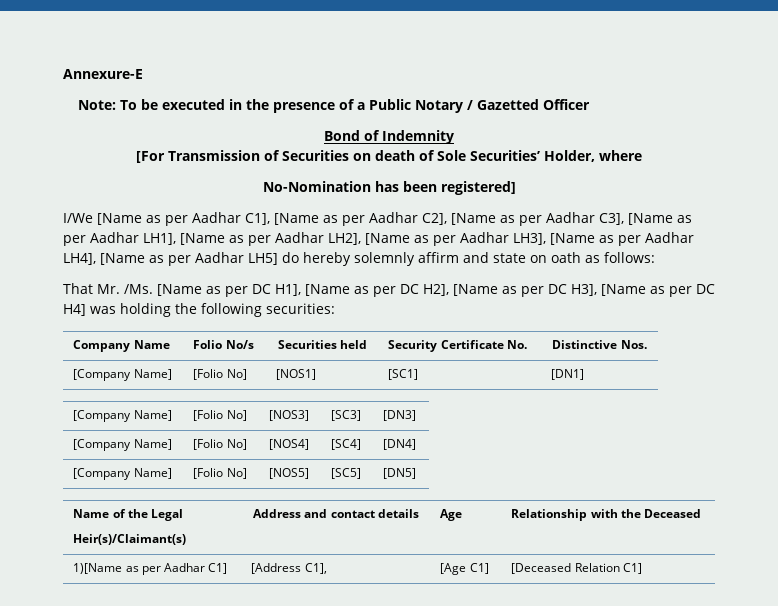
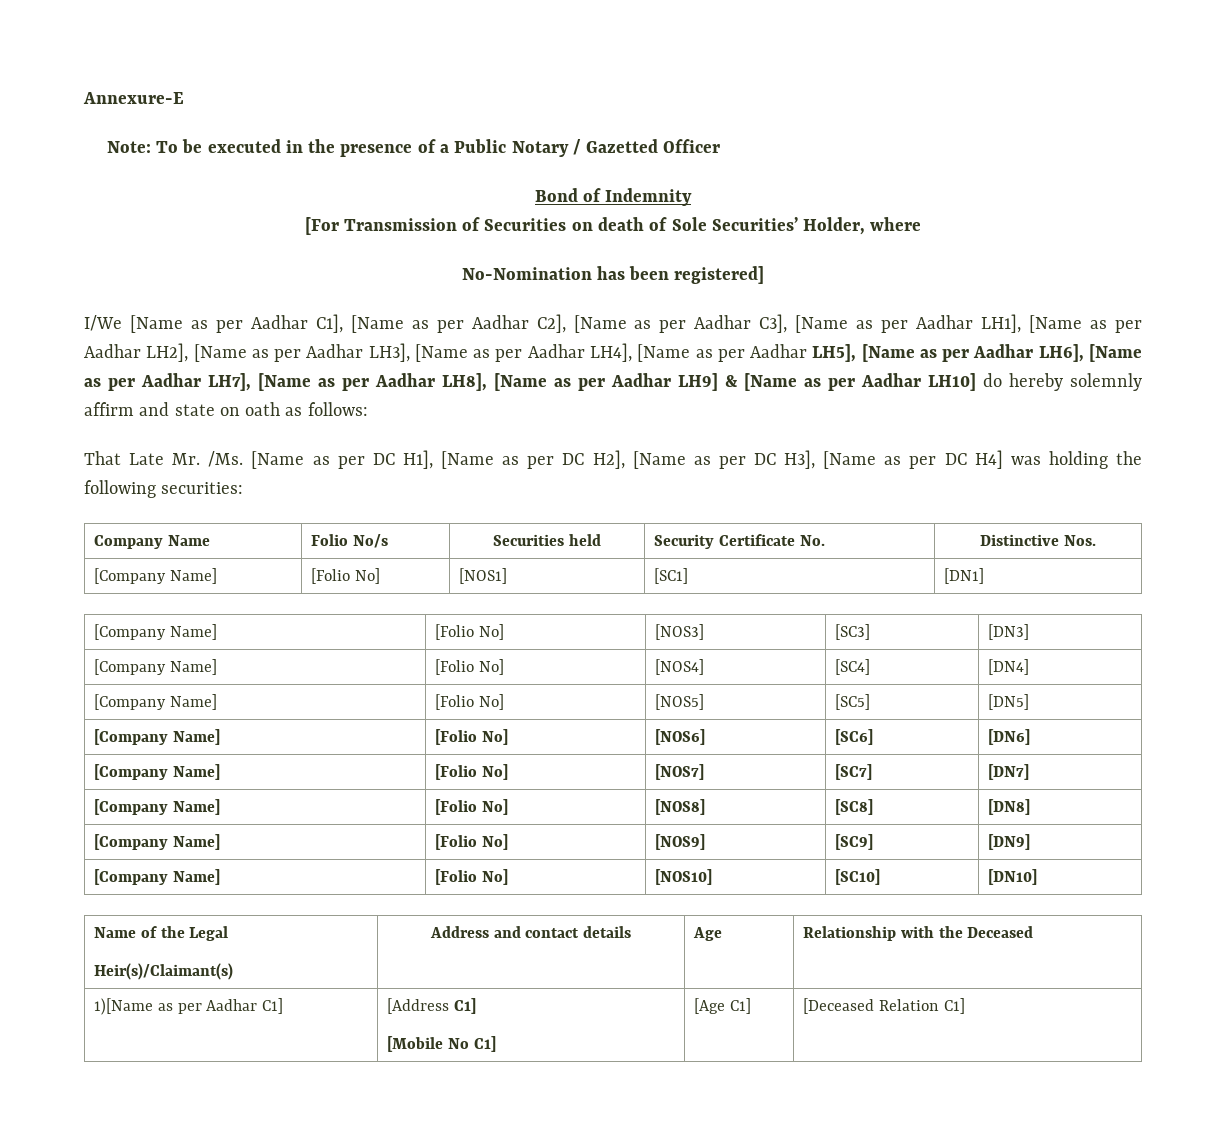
[248,253,278,265] LH5] -> [812,344,1142,362] [84,373,976,391] LH5], [Name as per Aadhar LH6], [Name as per Aadhar LH7], [Name as per Aadhar LH8], [Name as per Aadhar LH9] & [Name as per Aadhar LH10]
(93, 288) none -> [129,453,165,465] Late
(417, 473) none -> [94,729,221,745] [435,729,509,745] [655,729,706,745] [835,729,874,745] [988,729,1031,745] [94,764,221,780] [435,764,509,780] [655,764,705,780] [835,764,873,780] [988,764,1030,780] [94,799,221,815] [435,799,509,815] [655,799,706,815] [835,799,874,815] [988,799,1031,815] [94,834,221,850] [435,834,509,850] [655,834,706,850] [835,834,874,850] [988,834,1031,850] [94,869,221,885] [435,869,509,885] [655,869,713,885] [835,869,881,885] [988,869,1038,885] // [Company Name] | [Folio No] | [NOS6] | [SC6] | [DN6] // [Company Name] | [Folio No] | [NOS7] | [SC7] | [DN7] // [Company Name] | [Folio No] | [NOS8] | [SC8] | [DN8] // [Company Name] | [Folio No] | [NOS9] | [SC9] | [DN9] // [Company Name] | [Folio No] | [NOS10] | [SC10] | [DN10]
[304,563,327,574] C1], -> [454,998,477,1014] [387,1036,496,1052] C1] // [Mobile No C1]

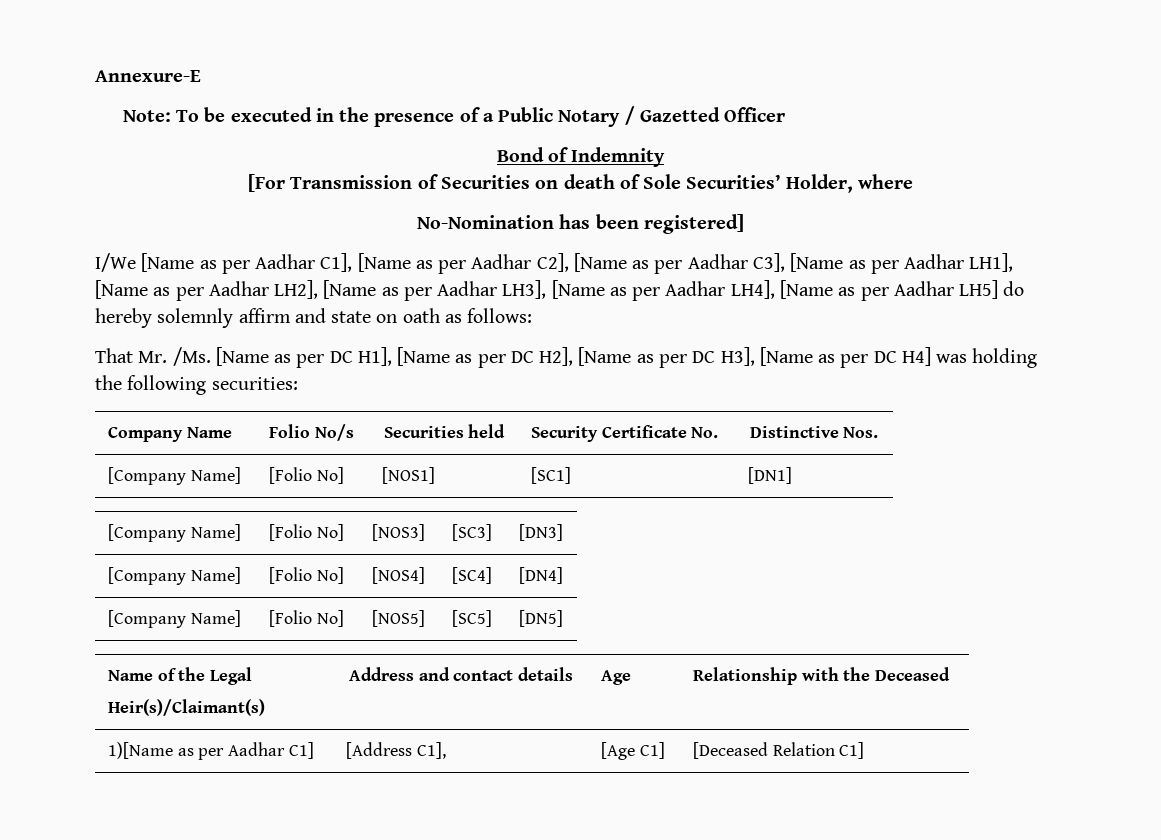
[812,344,1142,362] [84,373,976,391] LH5], [Name as per Aadhar LH6], [Name as per Aadhar LH7], [Name as per Aadhar LH8], [Name as per Aadhar LH9] & [Name as per Aadhar LH10] -> [959,280,999,299] LH5]
[129,453,165,465] Late -> (133, 355) none
[94,729,221,745] [435,729,509,745] [655,729,706,745] [835,729,874,745] [988,729,1031,745] [94,764,221,780] [435,764,509,780] [655,764,705,780] [835,764,873,780] [988,764,1030,780] [94,799,221,815] [435,799,509,815] [655,799,706,815] [835,799,874,815] [988,799,1031,815] [94,834,221,850] [435,834,509,850] [655,834,706,850] [835,834,874,850] [988,834,1031,850] [94,869,221,885] [435,869,509,885] [655,869,713,885] [835,869,881,885] [988,869,1038,885] // [Company Name] | [Folio No] | [NOS6] | [SC6] | [DN6] // [Company Name] | [Folio No] | [NOS7] | [SC7] | [DN7] // [Company Name] | [Folio No] | [NOS8] | [SC8] | [DN8] // [Company Name] | [Folio No] | [NOS9] | [SC9] | [DN9] // [Company Name] | [Folio No] | [NOS10] | [SC10] | [DN10] -> (563, 618) none
[454,998,477,1014] [387,1036,496,1052] C1] // [Mobile No C1] -> [416,742,446,759] C1],

